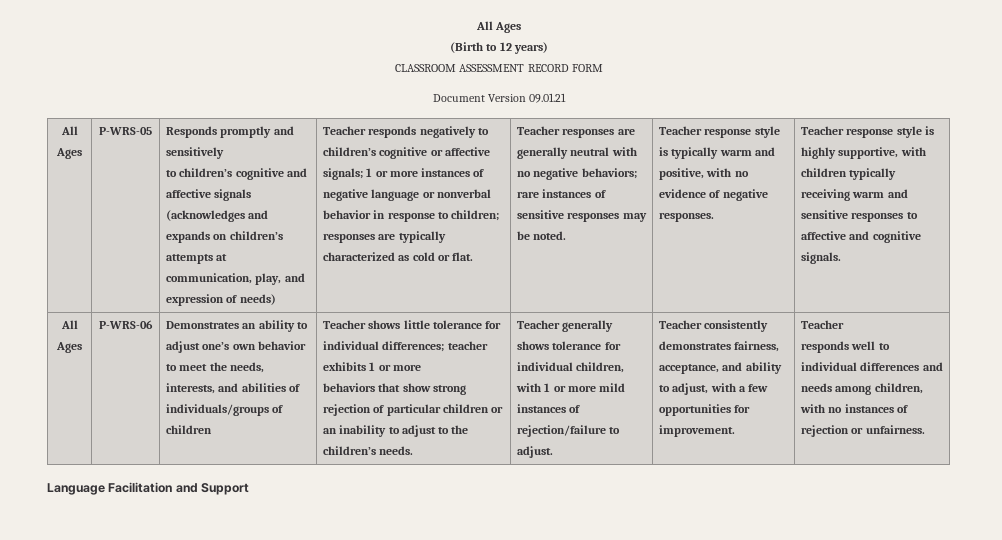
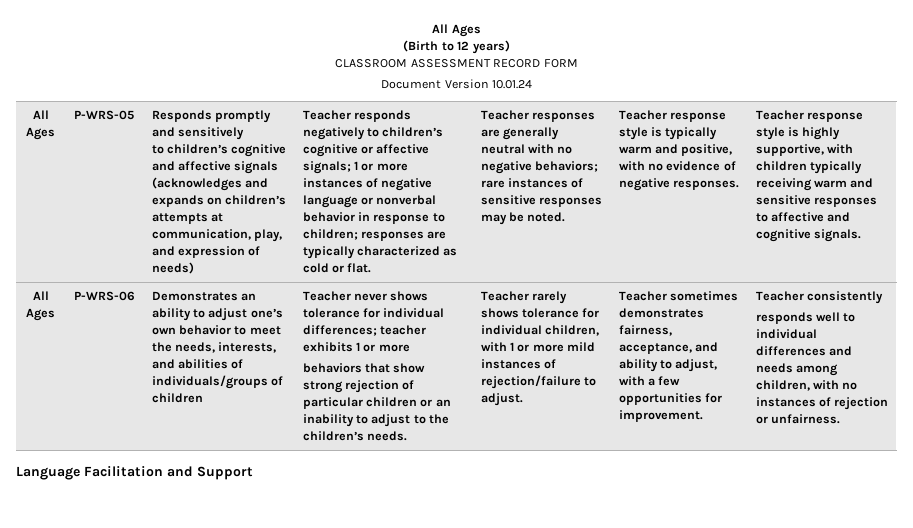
[529,93,567,103] 09.01.21 -> [491,80,532,89] 10.01.24
[368,320,430,329] shows little -> [353,291,429,301] never shows
[562,320,614,332] generally -> [531,291,567,304] rarely
[704,320,769,332] consistently -> [669,291,738,301] sometimes
(845, 324) none -> [806,291,883,304] consistently

